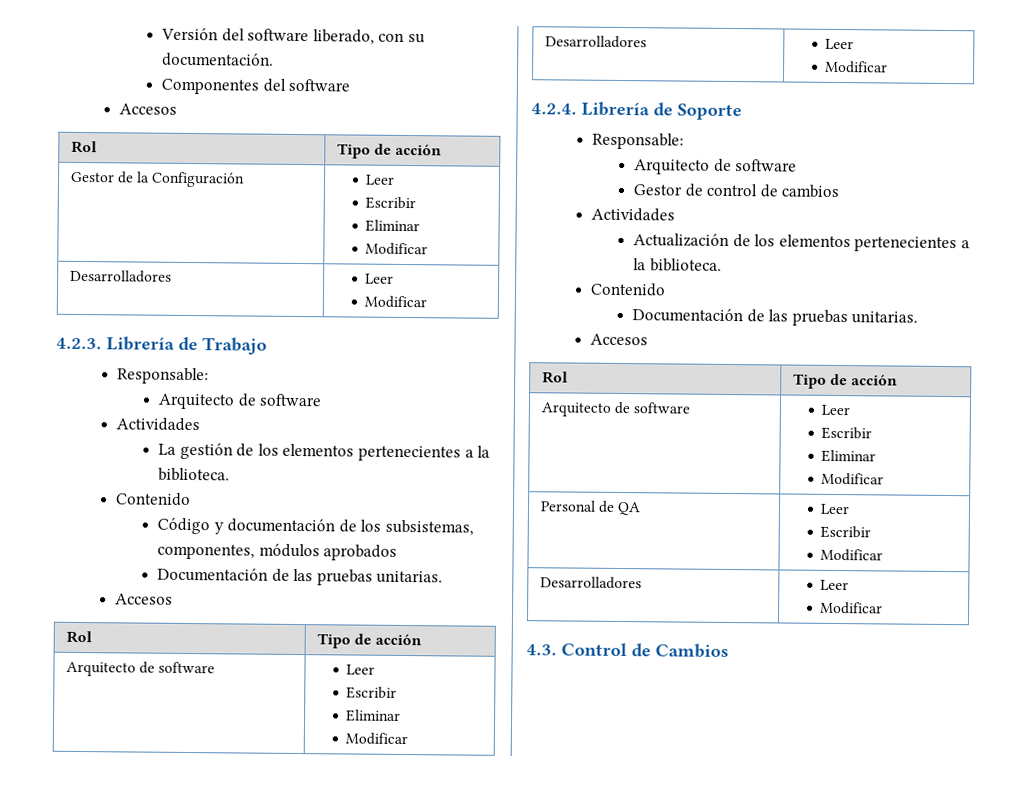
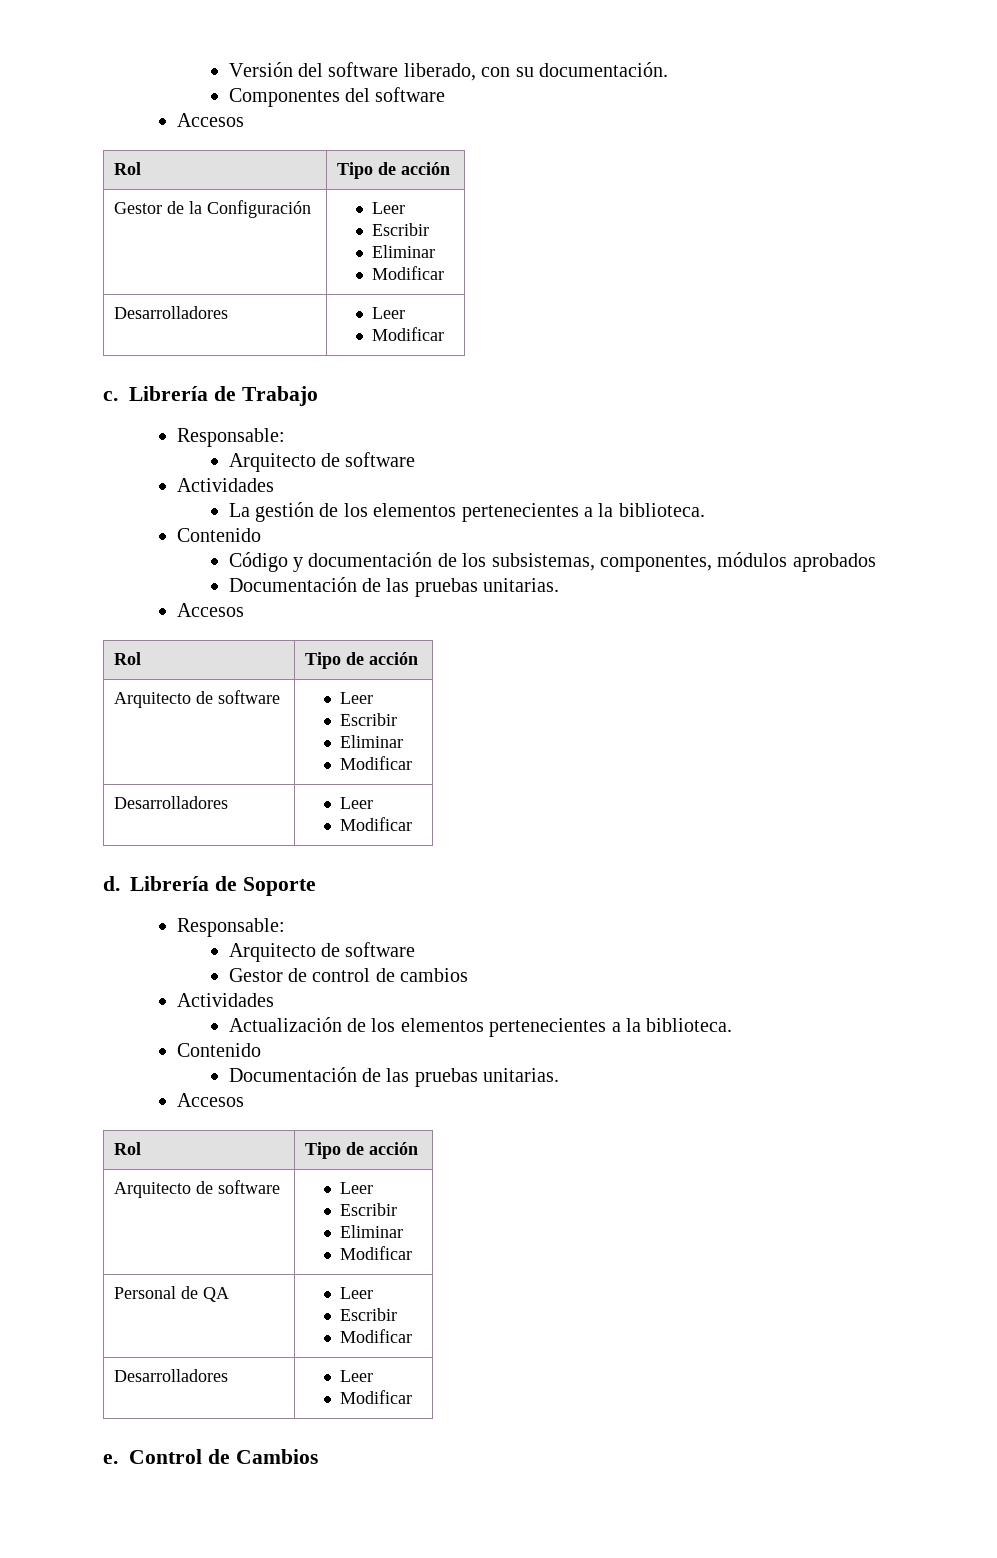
[56,337,102,350] 4.2.3. -> [103,391,118,401] c.
[531,103,577,115] 4.2.4. -> [103,876,120,891] d.
[526,644,557,656] 4.3. -> [103,1454,118,1464] e.

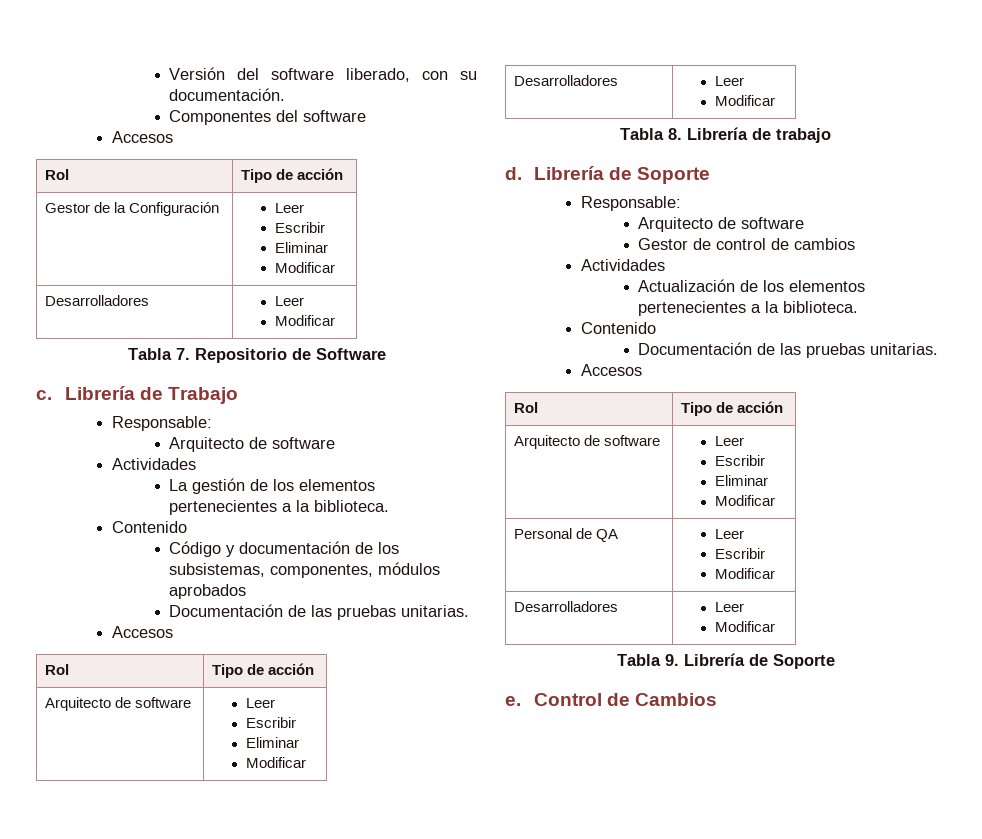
(445, 334) none -> [127,348,386,363] // Tabla 7. Repositorio de Software
(413, 824) none -> [620,127,831,143] // Tabla 8. Librería de trabajo
(413, 1397) none -> [616,653,835,669] // Tabla 9. Librería de Soporte

